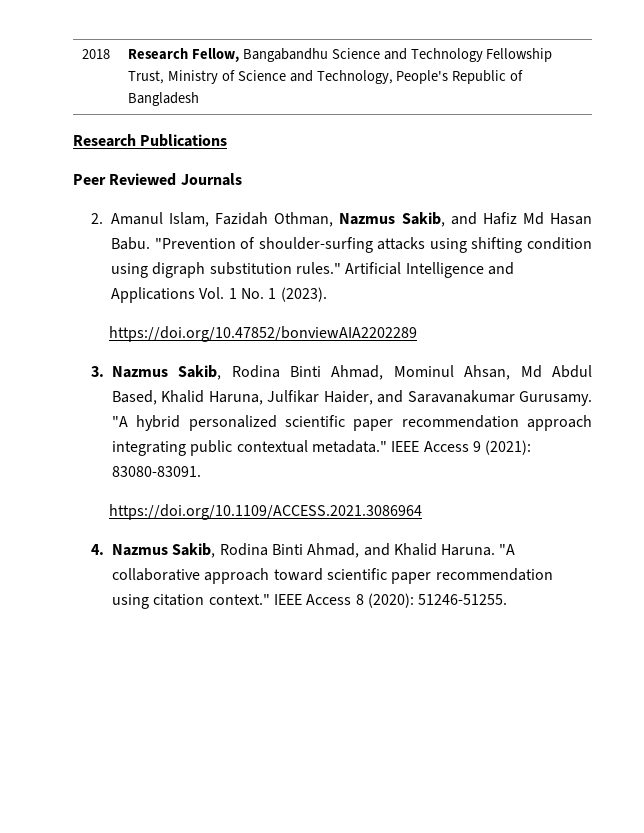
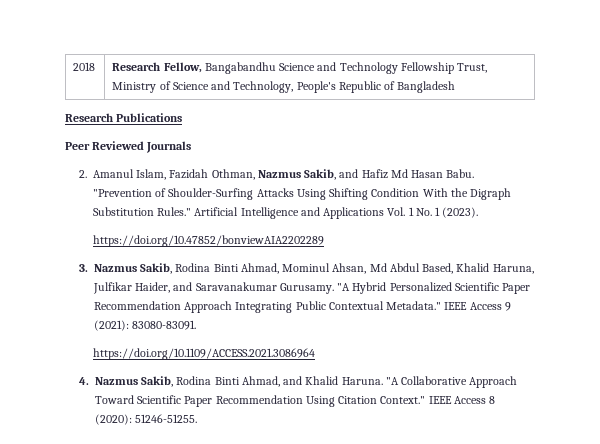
[258,237,592,253] [110,262,341,278] shoulder-surfing attacks using shifting condition using digraph substitution rules." -> [168,188,512,200] [92,207,192,216] Shoulder-Surfing Attacks Using Shifting Condition With the Digraph Substitution Rules."
[136,415,592,431] [111,440,387,456] hybrid personalized scientific paper recommendation approach integrating public contextual metadata." -> [352,282,531,294] [93,301,442,313] Hybrid Personalized Scientific Paper Recommendation Approach Integrating Public Contextual Metadata."
[111,568,553,584] [111,594,270,609] collaborative approach toward scientific paper recommendation using citation context." -> [401,376,518,388] [94,395,426,407] Collaborative Approach Toward Scientific Paper Recommendation Using Citation Context."

